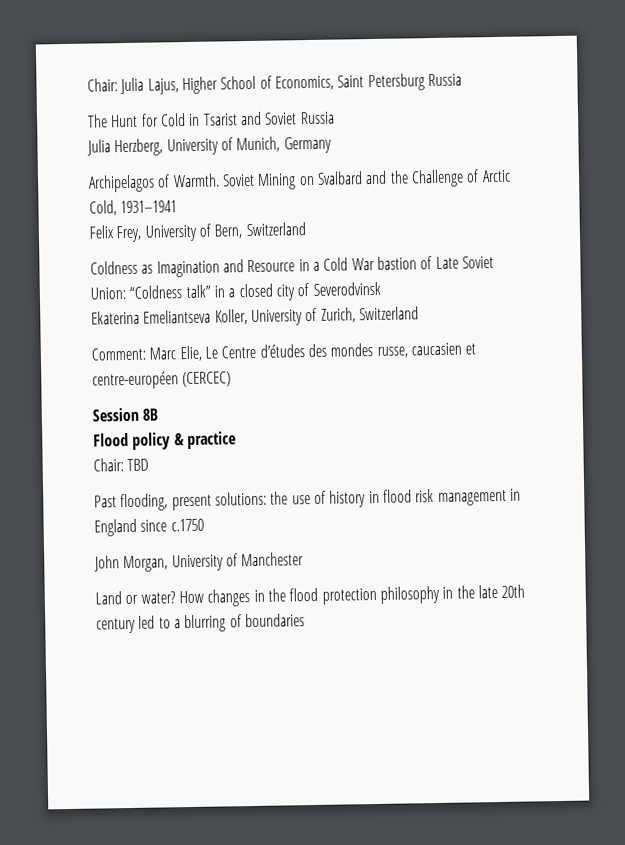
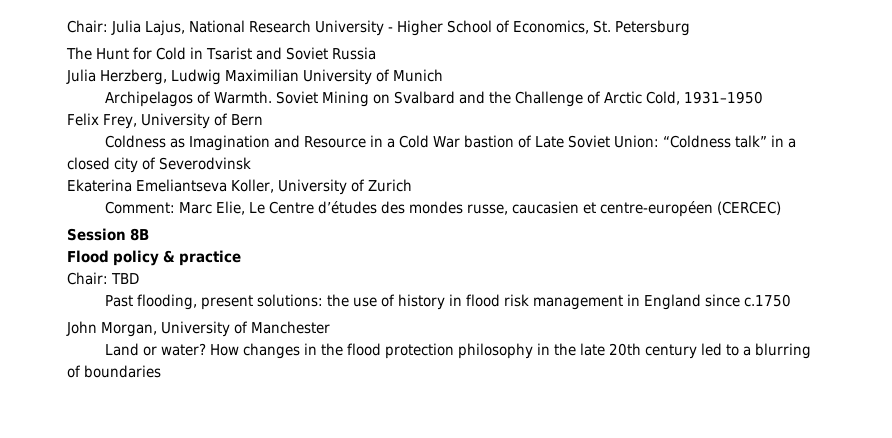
(179, 86) none -> [189,20,393,36] National Research University -
[337,75,365,88] Saint -> [593,20,611,33] St.
[427,73,462,87] Russia -> (690, 28) none
[166,136,332,156] University of Munich, Germany -> [171,69,443,85] Ludwig Maximilian University of Munich
[120,200,178,214] 1931–1941 -> [683,91,763,104] 1931–1950
[214,222,306,239] Bern, Switzerland -> [230,114,263,126] Bern
[320,306,419,323] Zurich, Switzerland -> [368,179,412,192] Zurich

